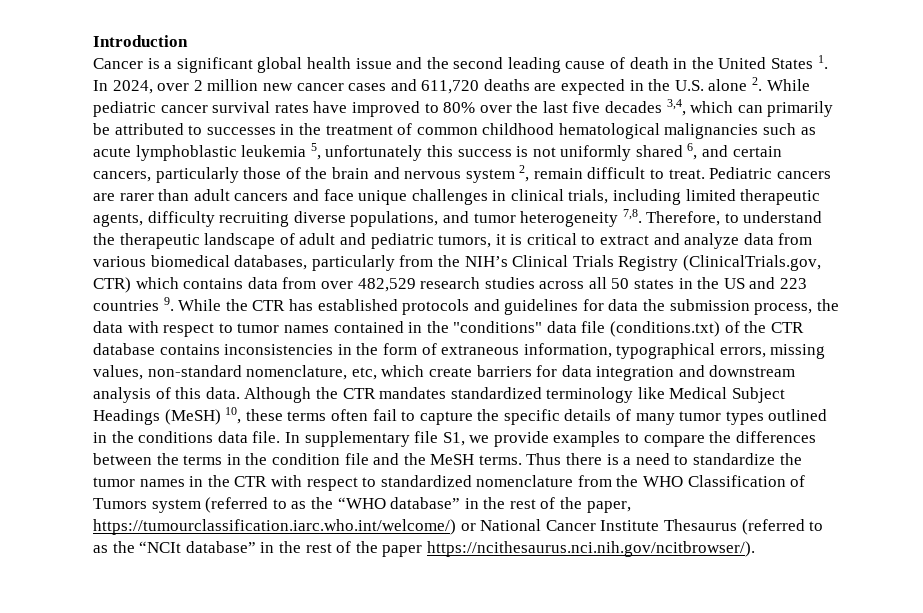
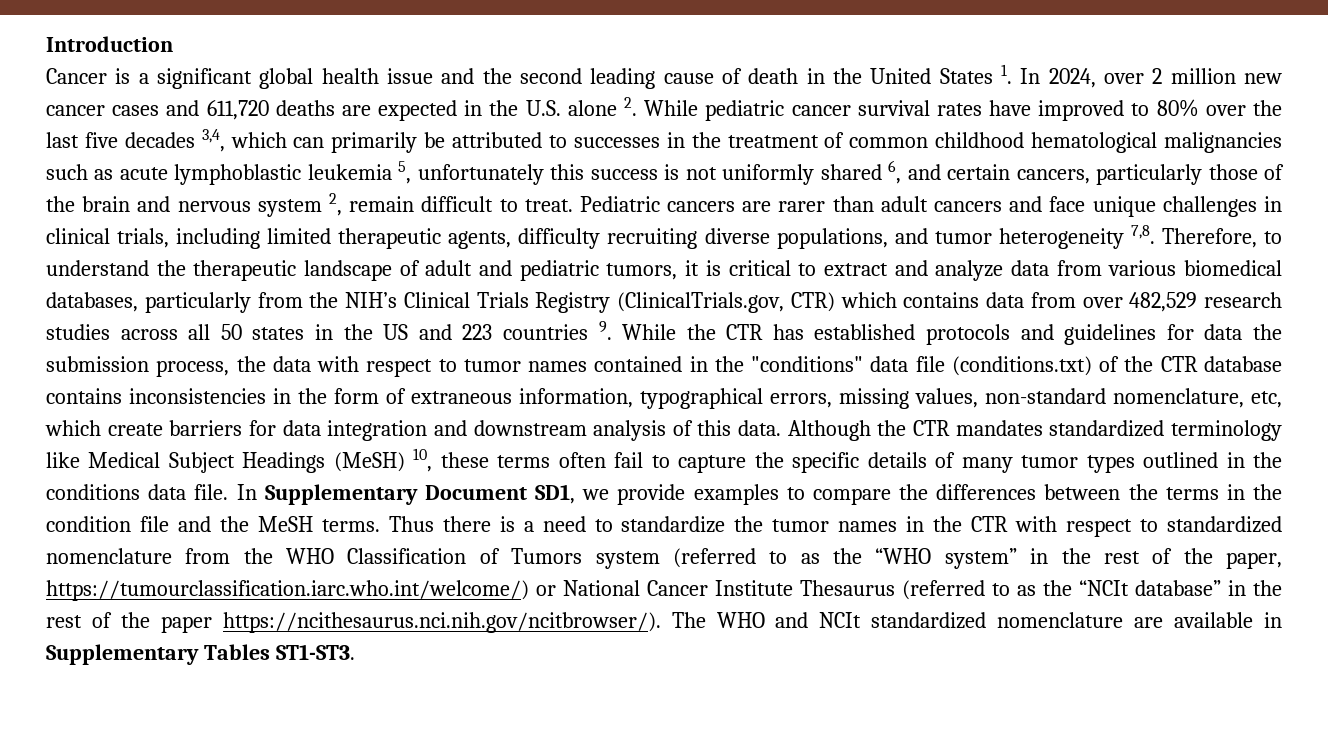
[304,431,465,447] supplementary file S1, -> [264,484,575,505] Supplementary Document SD1,
[390,497,461,509] database” -> [944,548,1017,569] system”
(755, 549) none -> [671,612,1282,629] [46,644,355,665] The WHO and NCIt standardized nomenclature are available in Supplementary Tables ST1-ST3.

